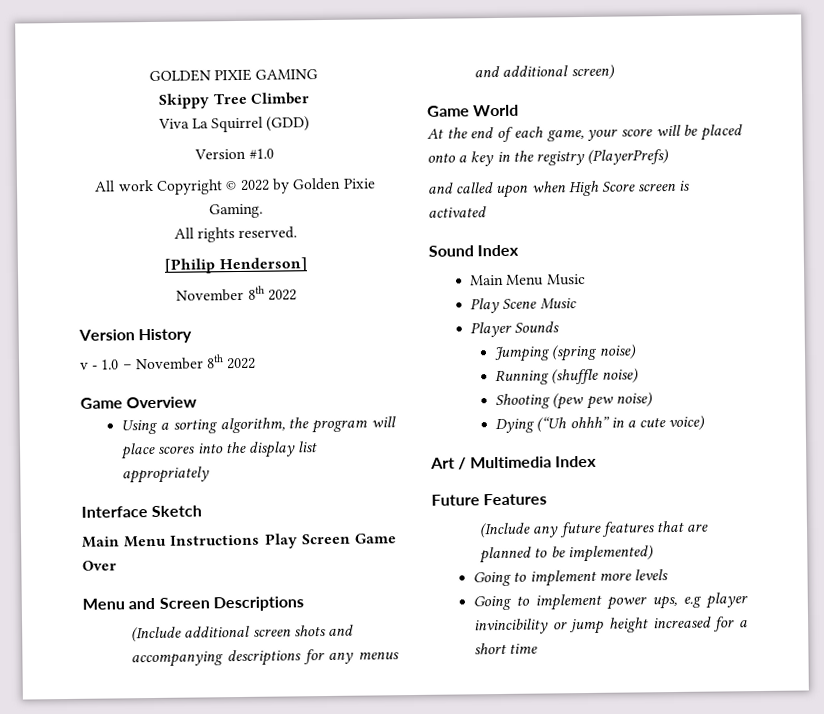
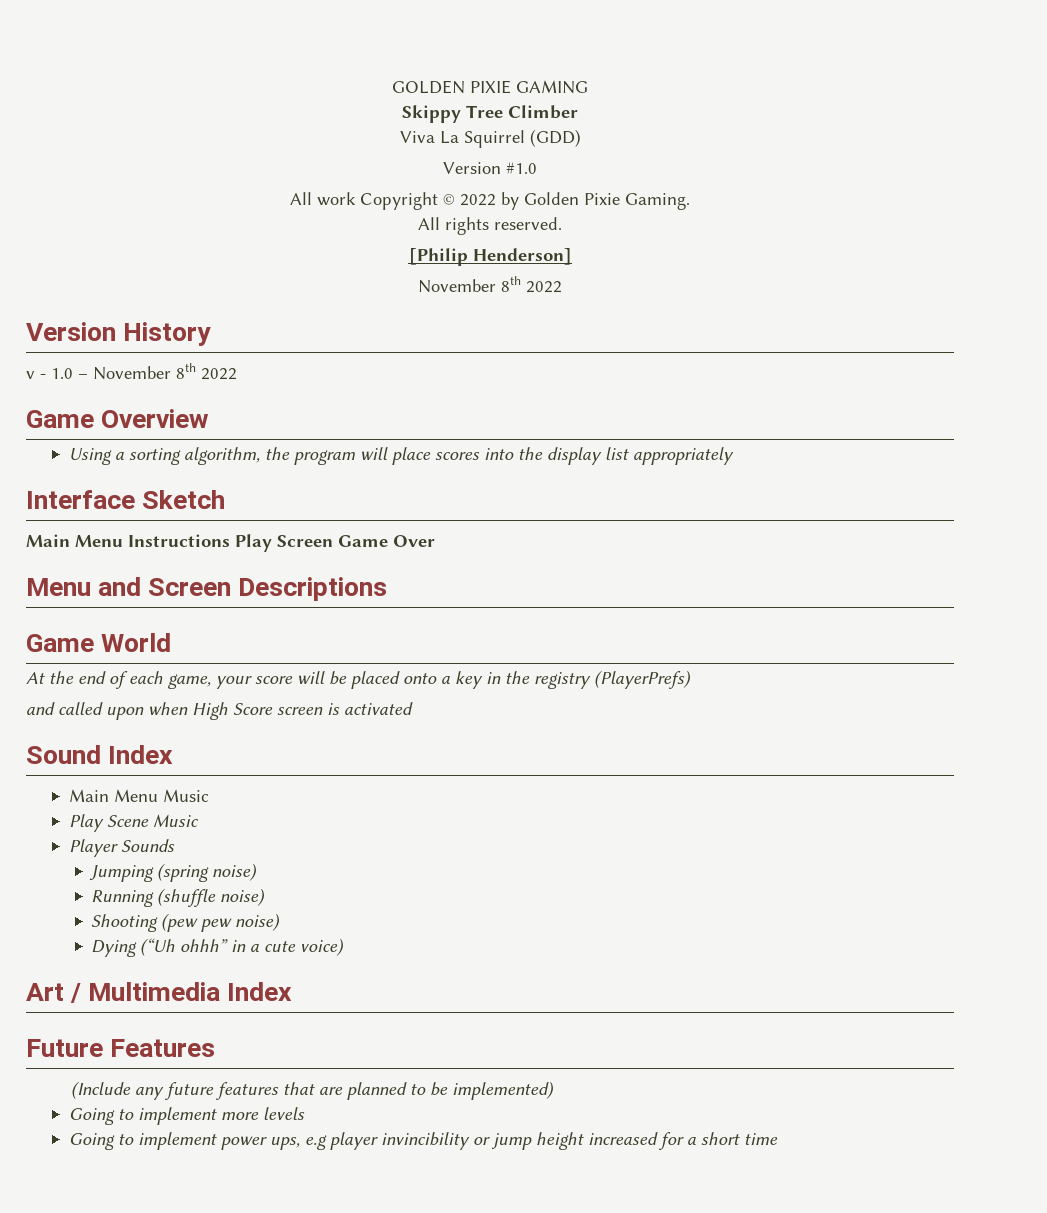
[131,624,354,643] [131,649,399,668] [474,64,615,81] // (Include additional screen shots and accompanying descriptions for any menus and additional screen) -> (388, 589) none

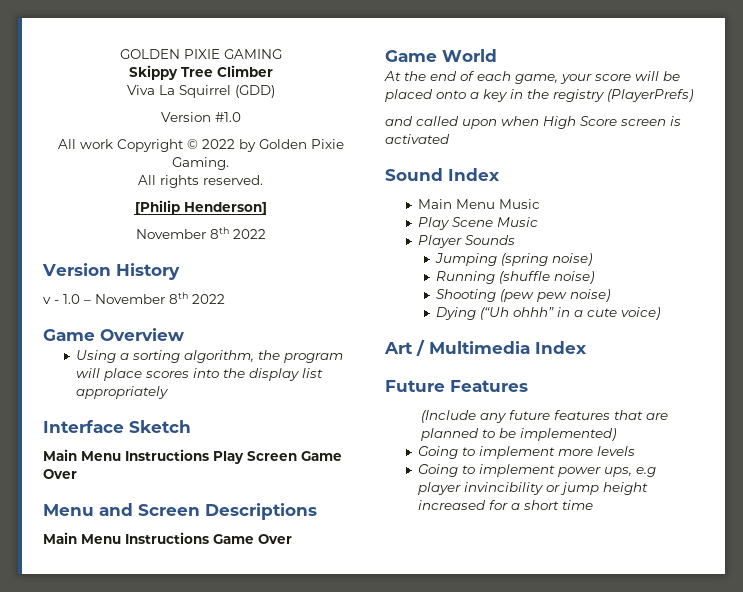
(388, 589) none -> [43,532,292,544] // Main Menu Instructions Game Over

